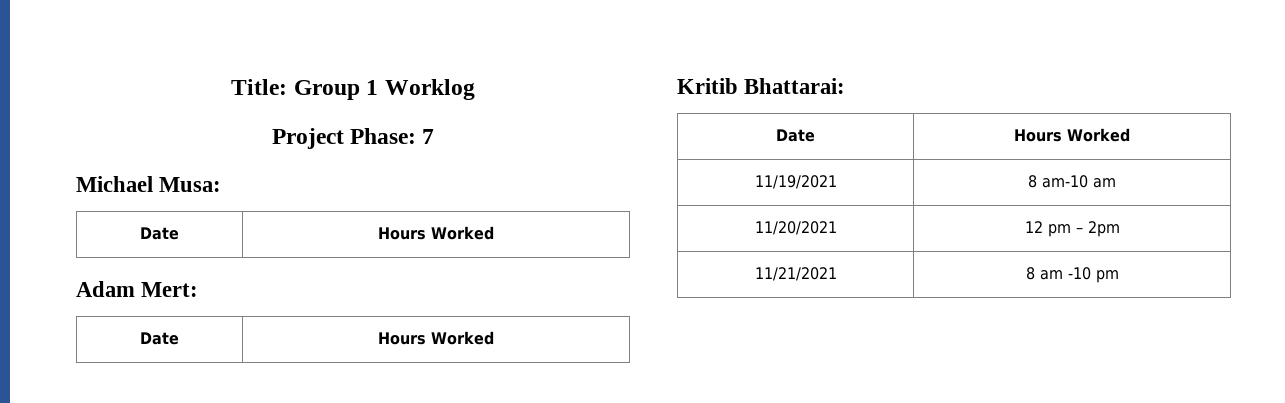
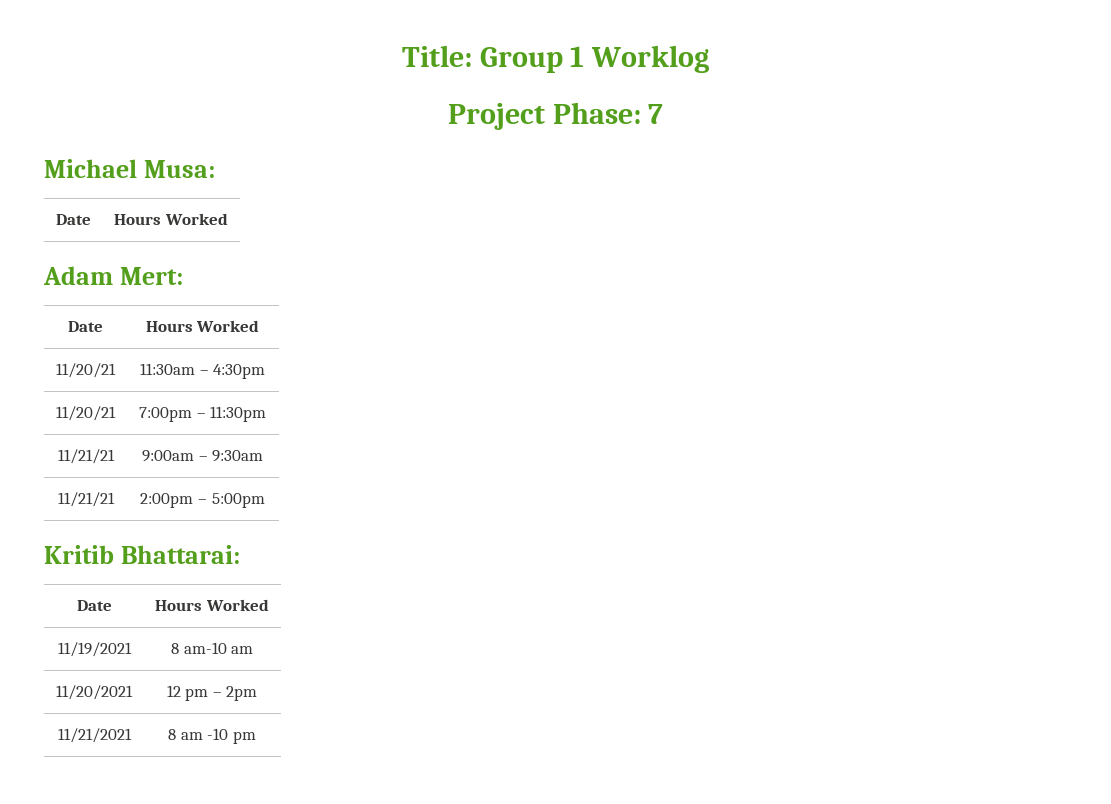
(494, 338) none -> [56,363,116,378] [139,363,266,379] [56,406,116,421] [138,406,267,422] [57,449,115,464] [141,450,264,462] [57,492,115,507] [140,493,265,508] // 11/20/21 | 11:30am – 4:30pm // 11/20/21 | 7:00pm – 11:30pm // 11/21/21 | 9:00am – 9:30am // 11/21/21 | 2:00pm – 5:00pm

